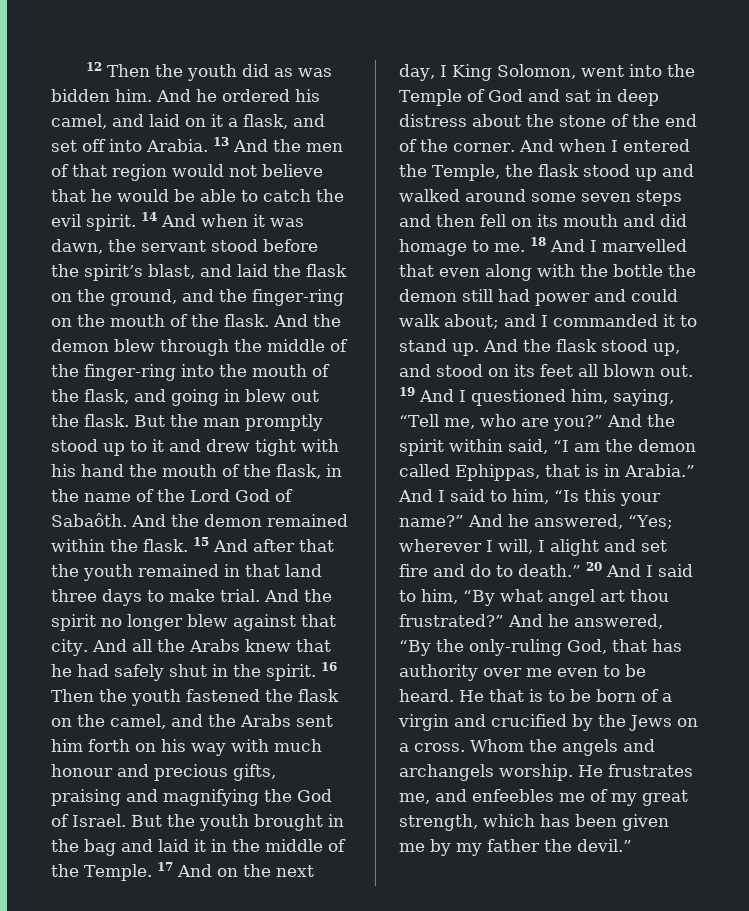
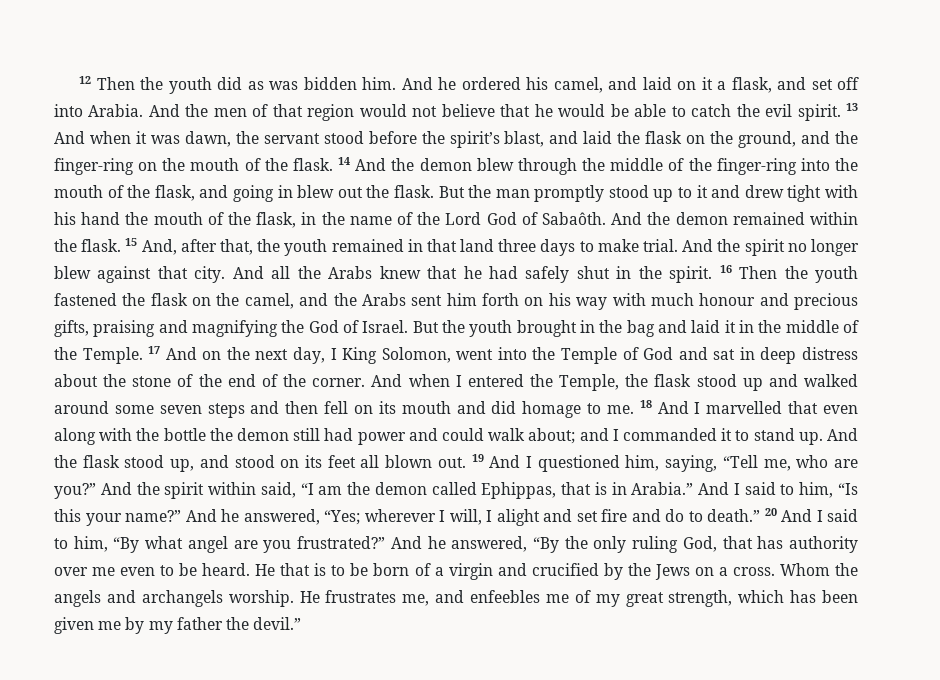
[213,137,229,146] 13 -> (144, 110) none
[141,212,157,221] 14 -> [846,103,859,111] 13
(269, 320) none -> [338,157,351,165] 14
[213,539,334,552] And after that -> [141,239,253,255] And, after that,
[600,589,669,602] art thou -> [233,540,292,553] are you
[469,639,562,656] only-ruling -> [593,536,679,553] only ruling

